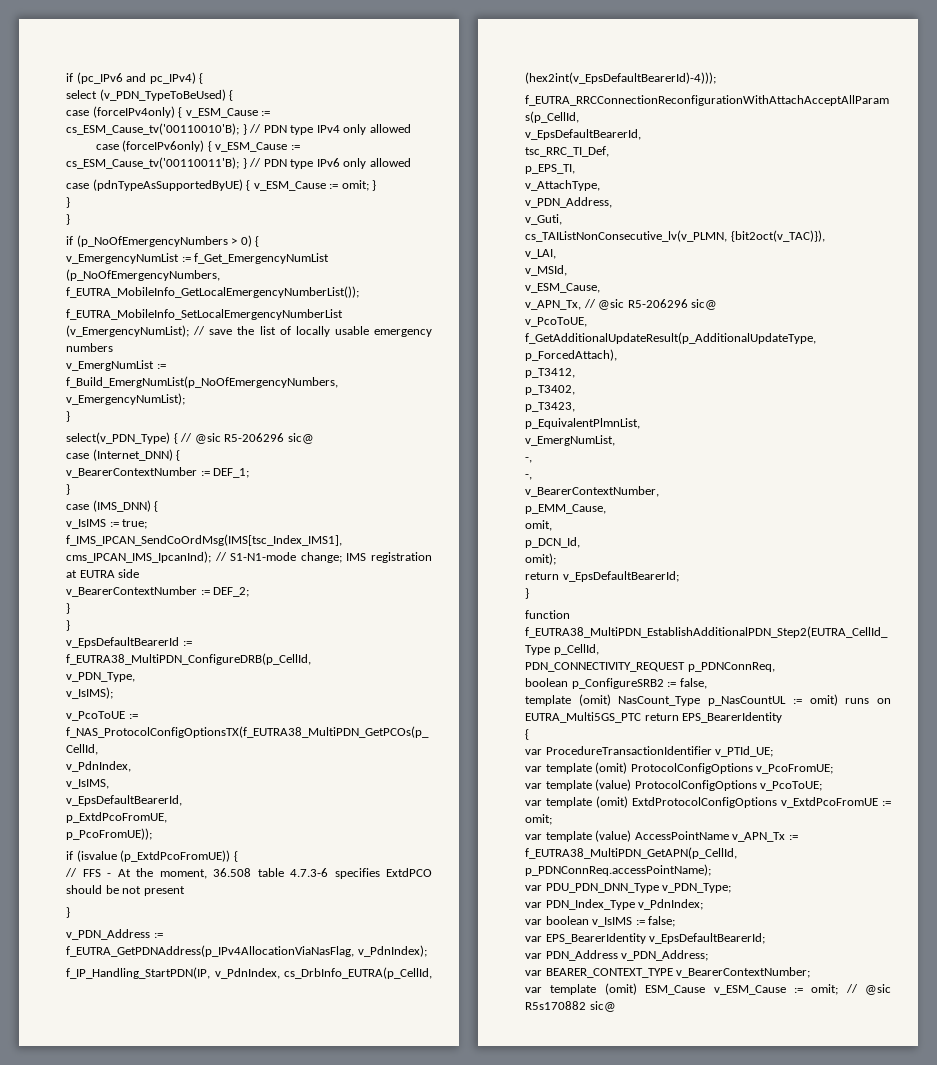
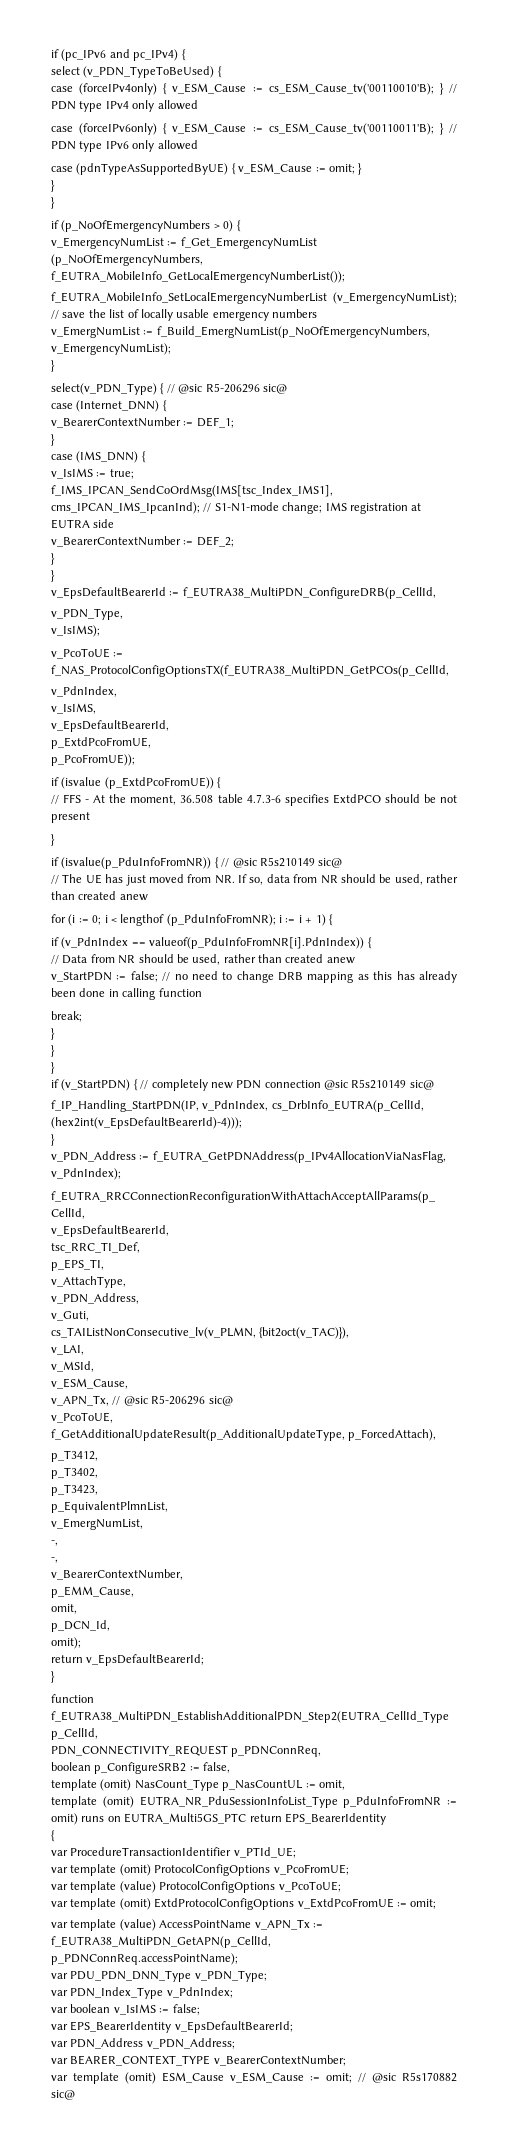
[66,929,163,940] [66,945,427,957] v_PDN_Address := f_EUTRA_GetPDNAddress(p_IPv4AllocationViaNasFlag, v_PdnIndex); -> [51,857,343,869] [51,874,458,886] [51,891,148,901] [51,914,333,926] [51,937,372,949] [51,954,355,965] [51,971,457,983] [51,988,202,1000] [51,1011,82,1022] [51,1028,55,1040] [51,1045,55,1057] [51,1062,55,1074] [51,1079,434,1091] if (isvalue(p_PduInfoFromNR)) { // @sic R5s210149 sic@ // // The UE has just moved from NR. If so, data from NR should be used, rather than created anew // for (i := 0; i < lengthof (p_PduInfoFromNR); i := i + 1) { // if (v_PdnIndex == valueof(p_PduInfoFromNR[i].PdnIndex)) { // // Data from NR should be used, rather than created anew // v_StartPDN := false; // no need to change DRB mapping as this has already been done in calling function // break; // } // } // } // if (v_StartPDN) { // completely new PDN connection @sic R5s210149 sic@
(716, 78) none -> [51,1134,55,1146] [51,1151,446,1163] [51,1168,121,1180] // } // v_PDN_Address := f_EUTRA_GetPDNAddress(p_IPv4AllocationViaNasFlag, v_PdnIndex);
(802, 701) none -> [318,1780,345,1790] [51,1796,457,1808] omit, // template (omit) EUTRA_NR_PduSessionInfoList_Type p_PduInfoFromNR :=

